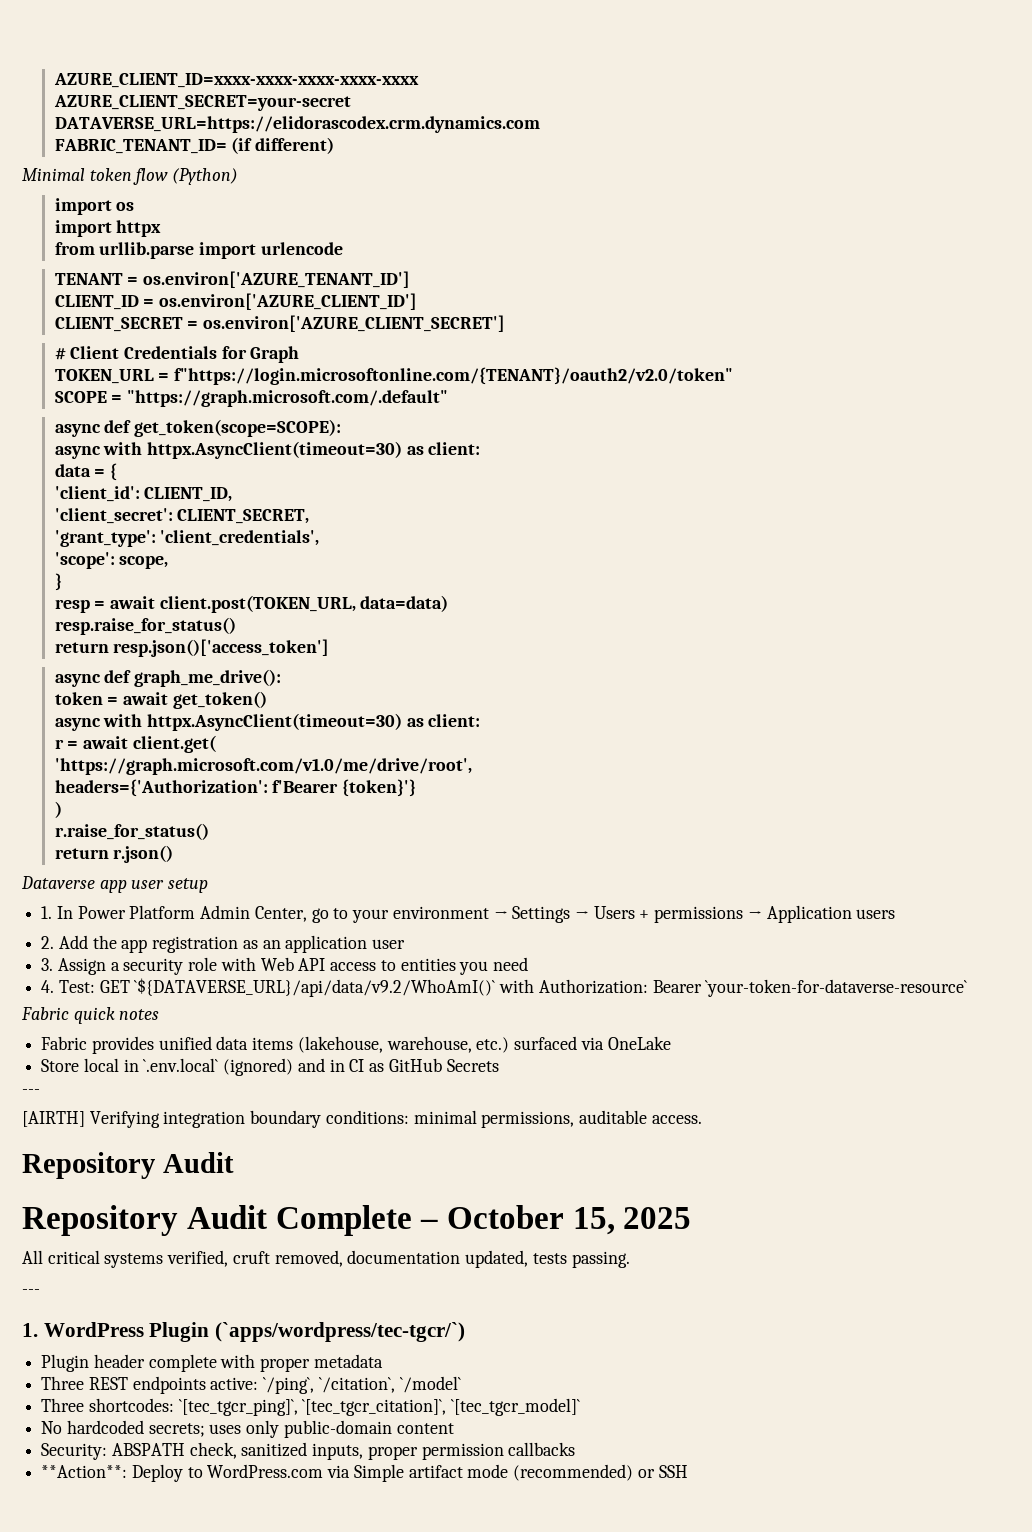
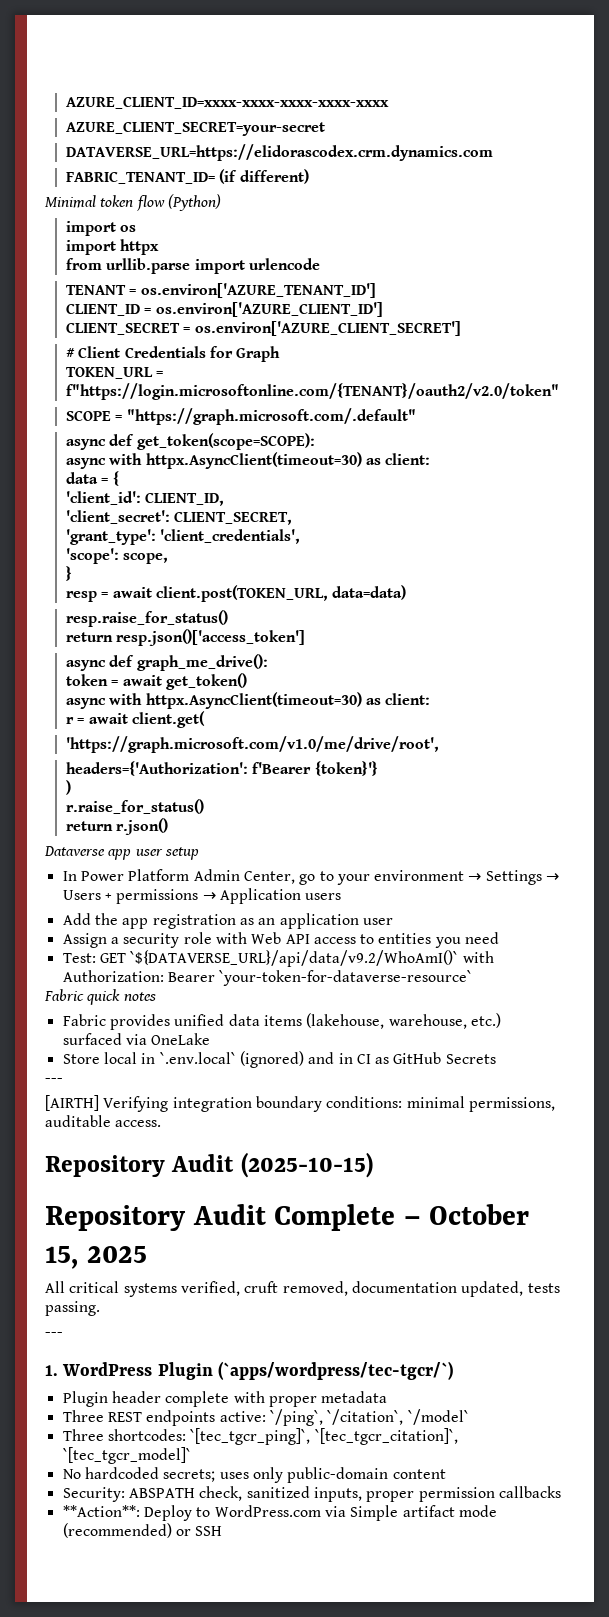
[41,906,53,919] 1. -> (199, 853) none
[41,936,55,949] 2. -> (342, 896) none
[41,958,54,971] 3. -> (393, 921) none
[41,980,55,993] 4. -> (500, 938) none
(234, 1162) none -> [240,1152,373,1178] (2025-10-15)

